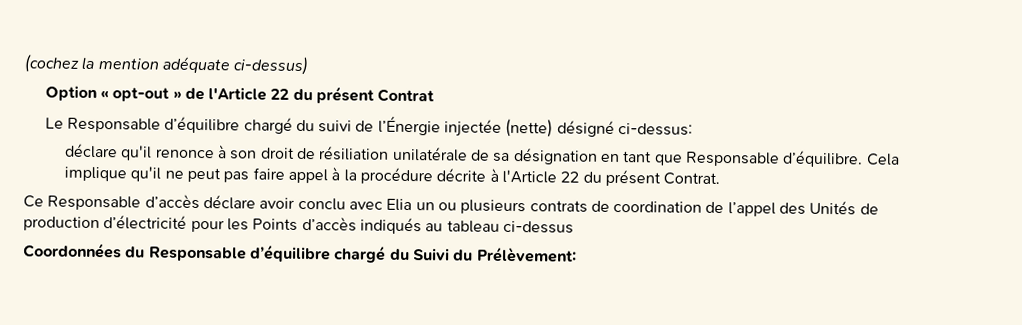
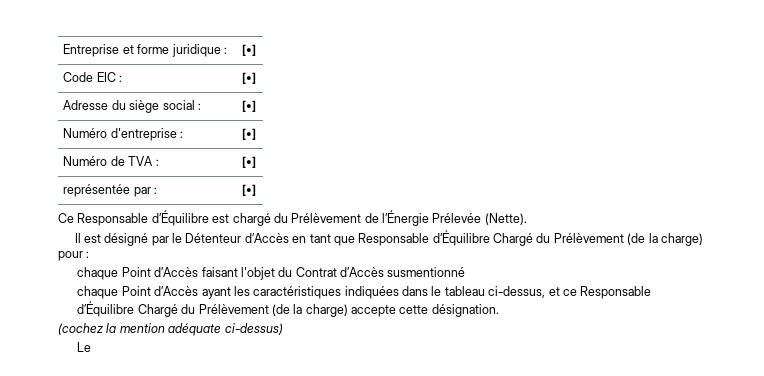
(24, 63) none -> [63,44,227,57] [242,44,257,56] [63,72,123,82] [242,72,257,84] [63,100,201,113] [242,100,257,112] [63,128,184,141] [242,128,257,140] [63,156,159,166] [242,156,257,168] [63,184,158,197] [242,184,257,196] [58,210,527,226] [74,230,703,246] [58,251,90,261] [77,267,466,280] [77,286,652,299] [77,301,499,317] Entreprise et forme juridique : | [•] // Code EIC : | [•] // Adresse du siège social : | [•] // Numéro d'entreprise : | [•] // Numéro de TVA : | [•] // représentée par : | [•] // Ce Responsable d’Équilibre est chargé du Prélèvement de l’Énergie Prélevée (Nette). // Il est désigné par le Détenteur d’Accès en tant que Responsable d’Équilibre Chargé du Prélèvement (de la charge) pour : // chaque Point d’Accès faisant l'objet du Contrat d’Accès susmentionné // chaque Point d’Accès ayant les caractéristiques indiquées dans le tableau ci-dessus, et ce Responsable d’Équilibre Chargé du Prélèvement (de la charge) accepte cette désignation. //
[44,85,435,104] [44,115,694,138] [65,143,900,168] [64,166,721,187] [23,194,879,217] [23,215,574,235] [23,242,577,263] Option « opt-out » de l'Article 22 du présent Contrat // Le Responsable d’équilibre chargé du suivi de l’Énergie injectée (nette) désigné ci-dessus: // déclare qu'il renonce à son droit de résiliation unilatérale de sa désignation en tant que Responsable d’équilibre. Cela implique qu'il ne peut pas faire appel à la procédure décrite à l'Article 22 du présent Contrat. // Ce Responsable d’accès déclare avoir conclu avec Elia un ou plusieurs contrats de coordination de l’appel des Unités de production d’électricité pour les Points d’accès indiqués au tableau ci-dessus // Coordonnées du Responsable d’équilibre chargé du Suivi du Prélèvement: -> [77,342,92,352] Le

